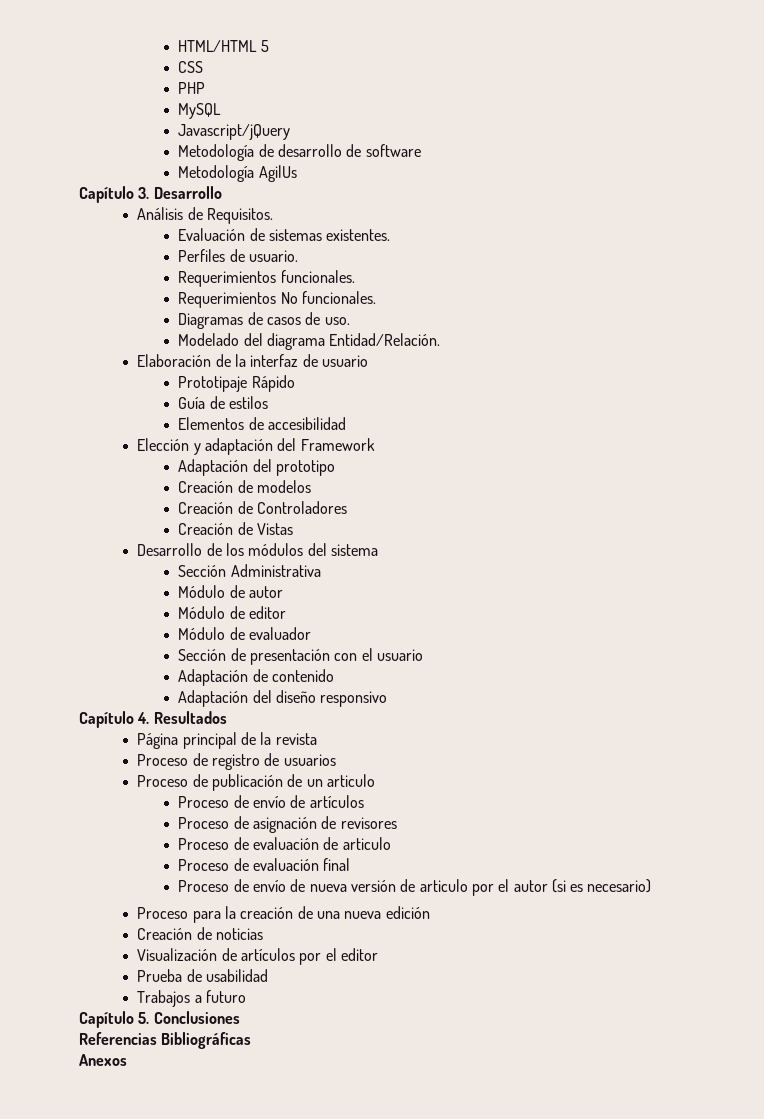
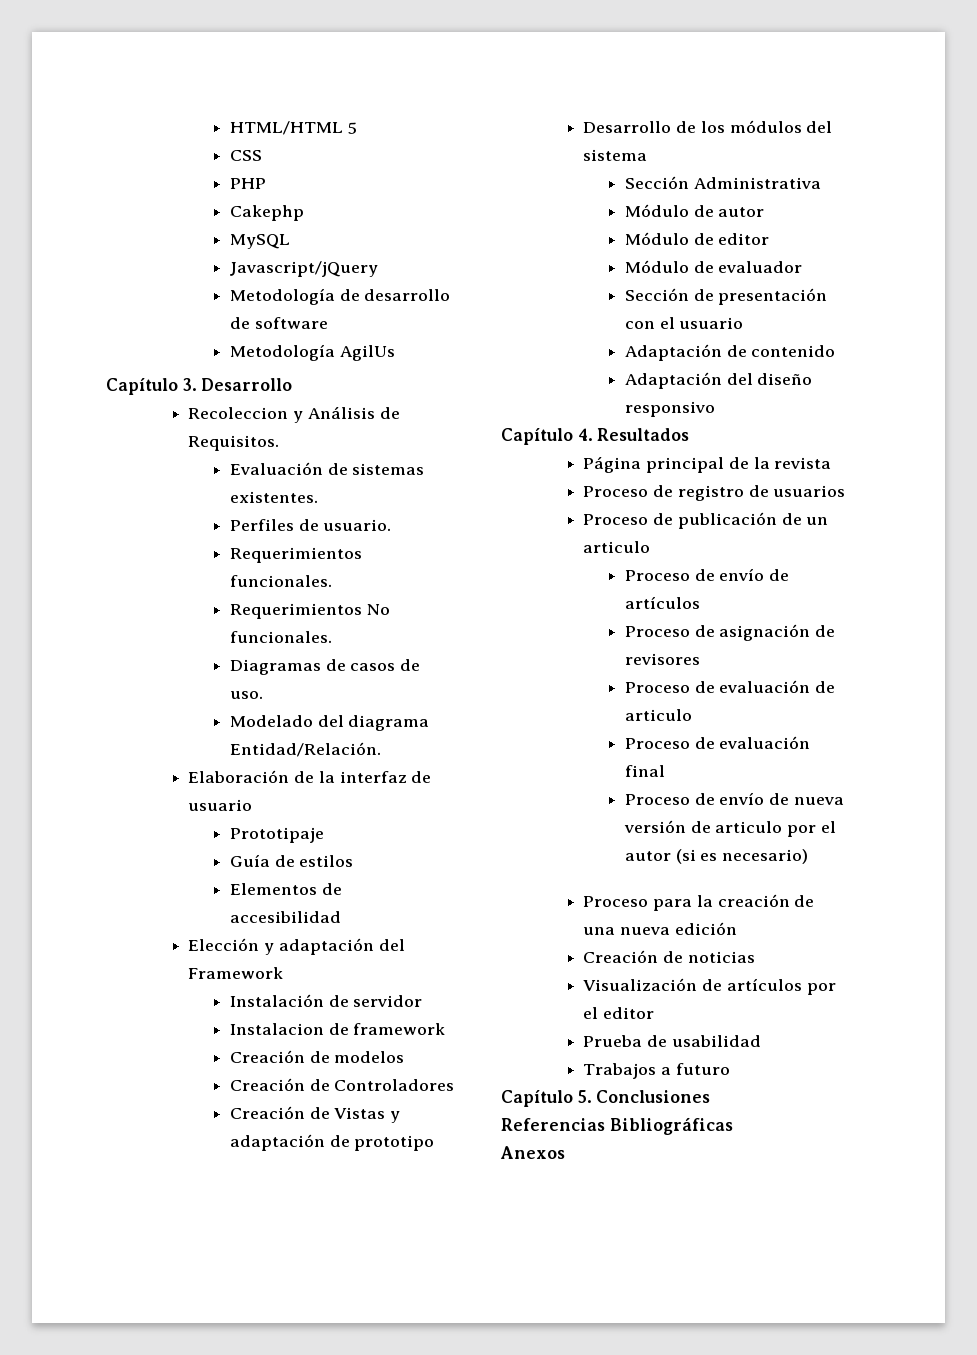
(206, 88) none -> [229,205,304,221] // Cakephp
(222, 192) none -> [188,407,304,423] Recoleccion y
[251,375,295,392] Rápido -> (324, 835) none
[178,459,335,476] Adaptación del prototipo -> [229,994,423,1007] [229,1023,446,1035] Instalación de servidor // Instalacion de framework
(293, 529) none -> [390,1111,401,1123] [229,1134,435,1151] y adaptación de prototipo

